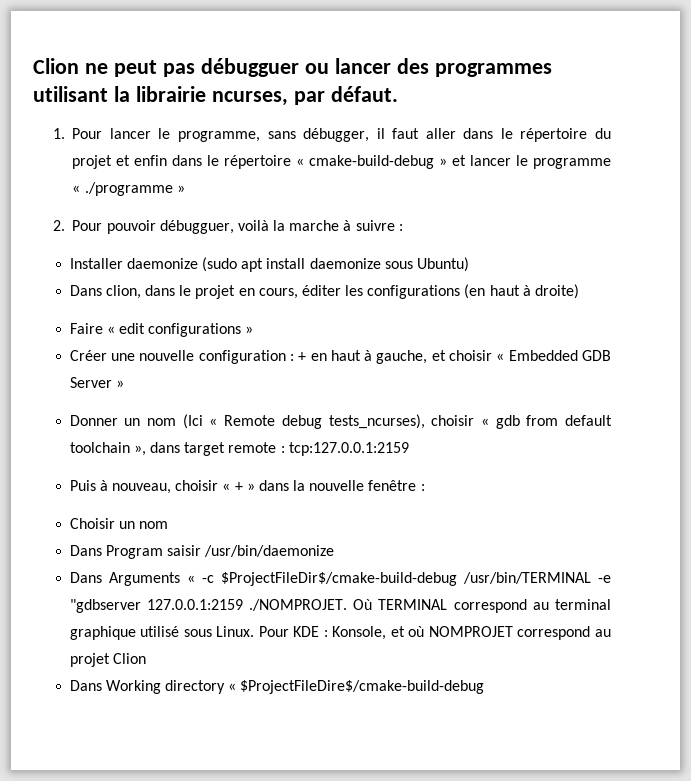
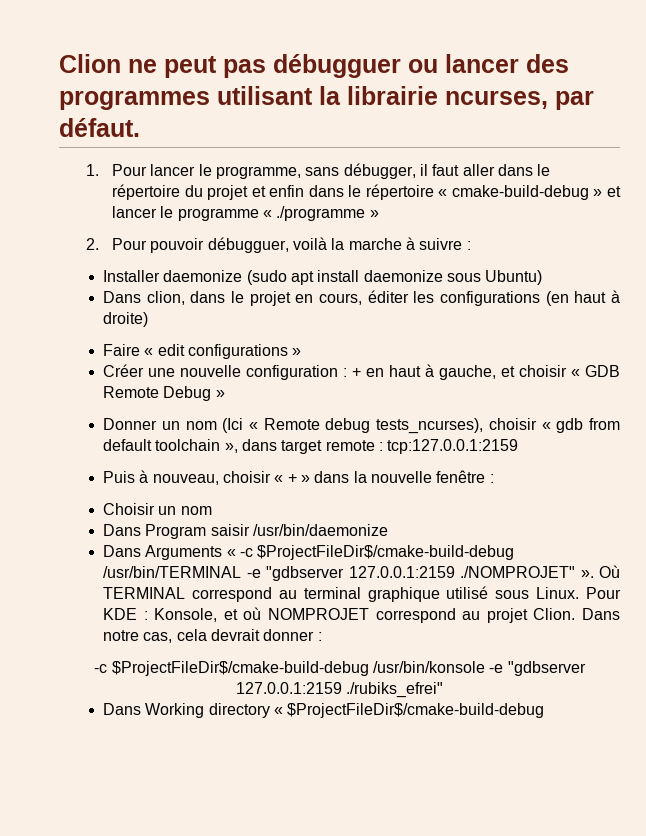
[508,350,611,361] [69,377,112,388] Embedded GDB Server -> [584,365,620,377] [103,386,212,401] GDB Remote Debug
[249,599,348,611] ./NOMPROJET. -> [460,566,594,578] ./NOMPROJET" ».
[112,653,146,664] Clion -> [533,608,620,620] [103,629,322,643] [94,661,586,676] [235,682,444,698] Clion. Dans notre cas, cela devrait donner : // -c $ProjectFileDir$/cmake-build-debug /usr/bin/konsole -e "gdbserver 127.0.0.1:2159 ./rubiks_efrei"
[240,680,485,694] $ProjectFileDire$/cmake-build-debug -> [287,703,545,718] $ProjectFileDir$/cmake-build-debug

